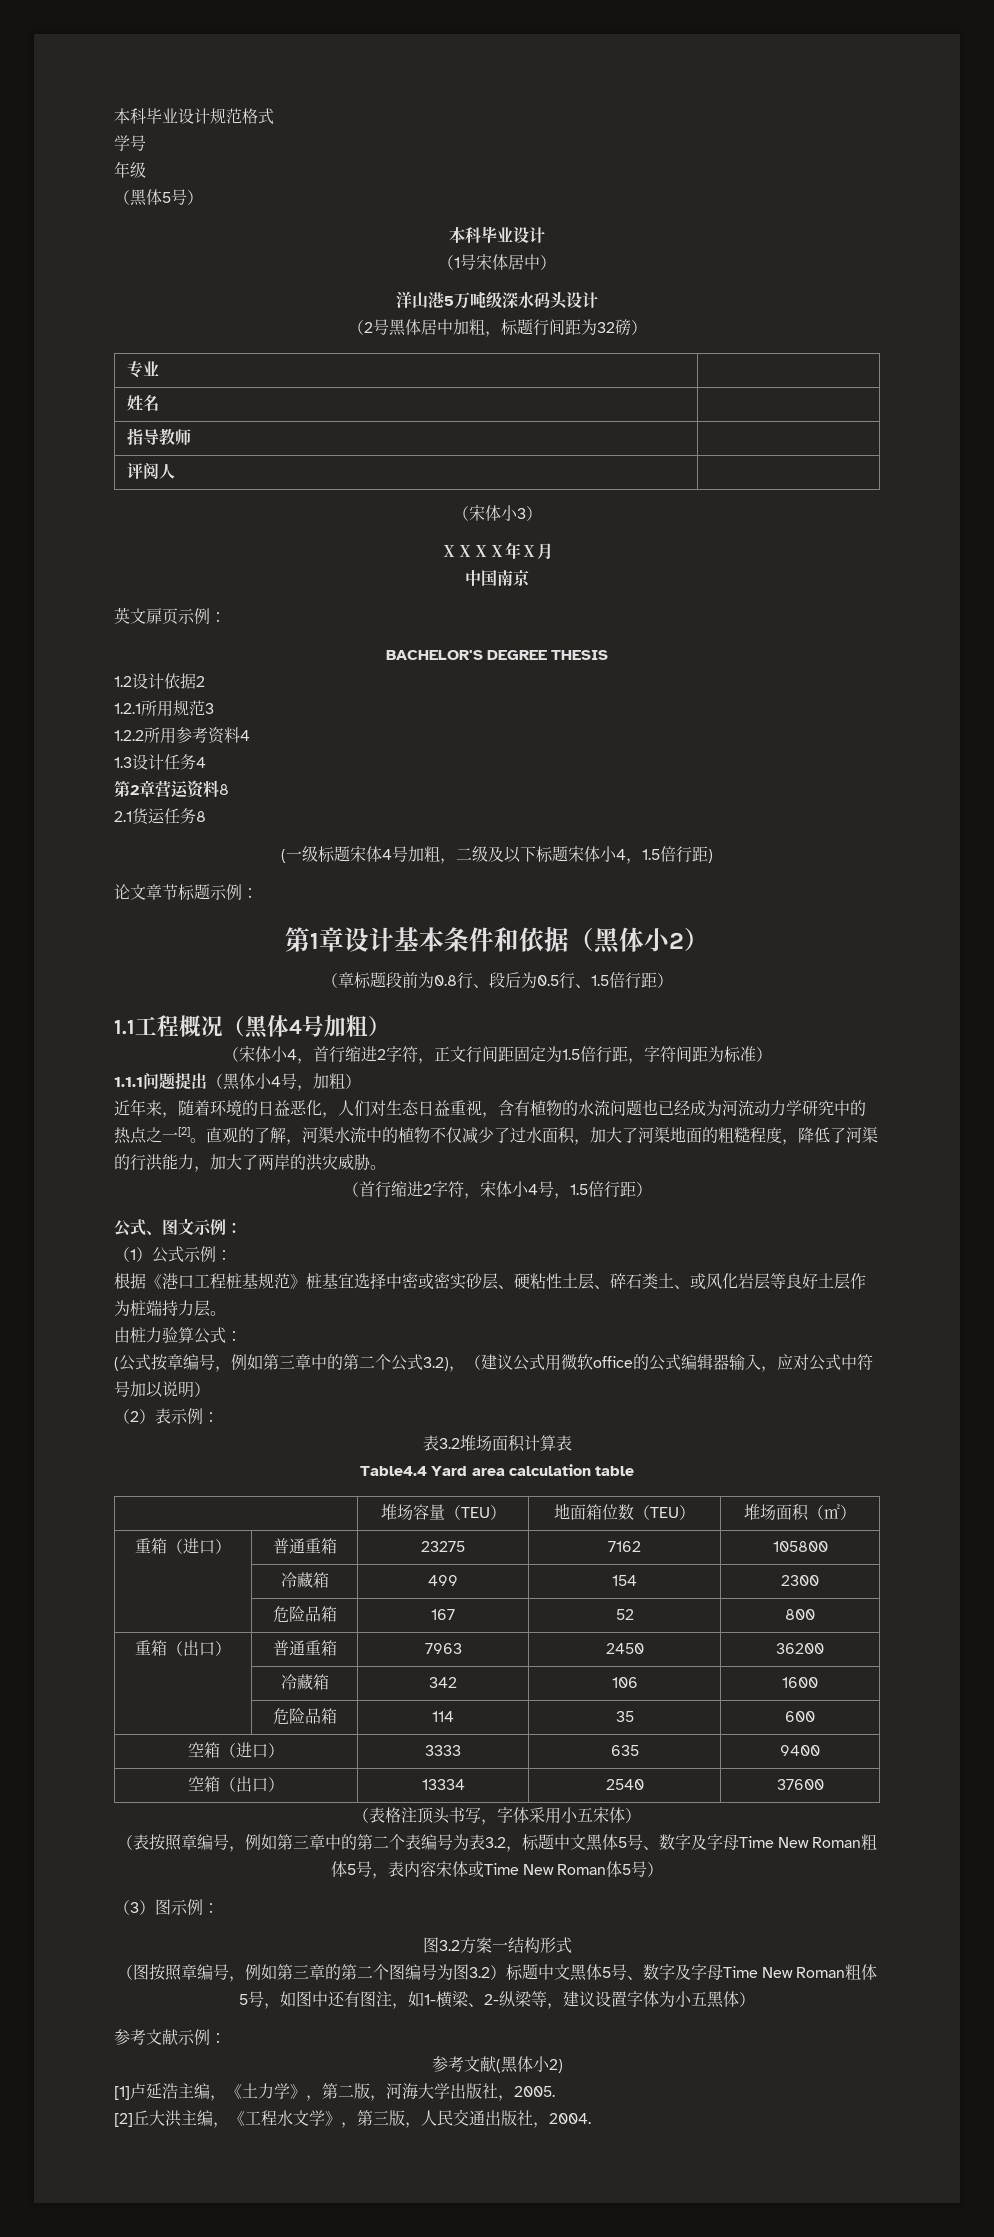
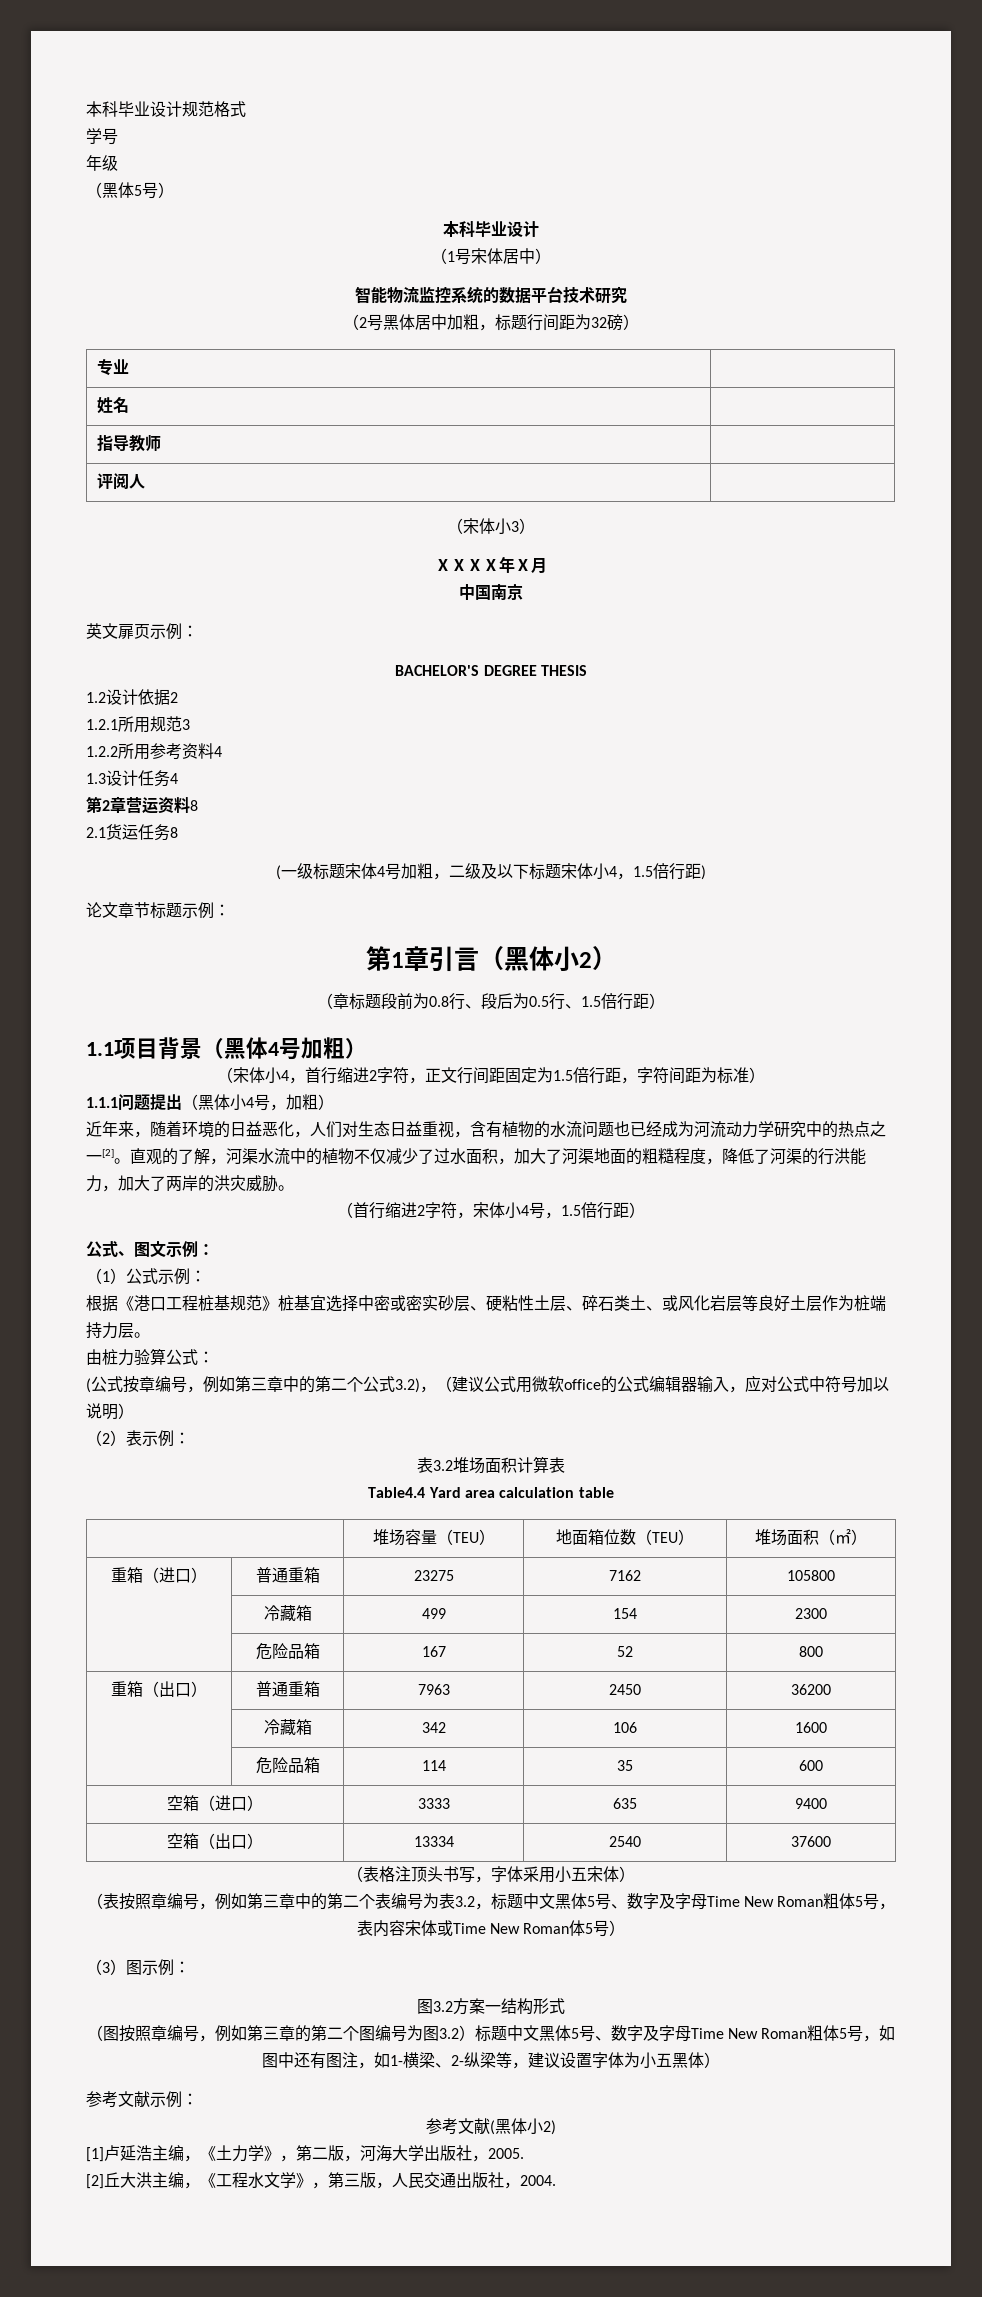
[396,291,598,309] 洋山港5万吨级深水码头设计 -> [355,286,627,304] 智能物流监控系统的数据平台技术研究
[344,927,569,952] 设计基本条件和依据 -> [428,946,479,972] 引言
[135,1015,223,1037] 工程概况 -> [114,1037,202,1060] 项目背景

